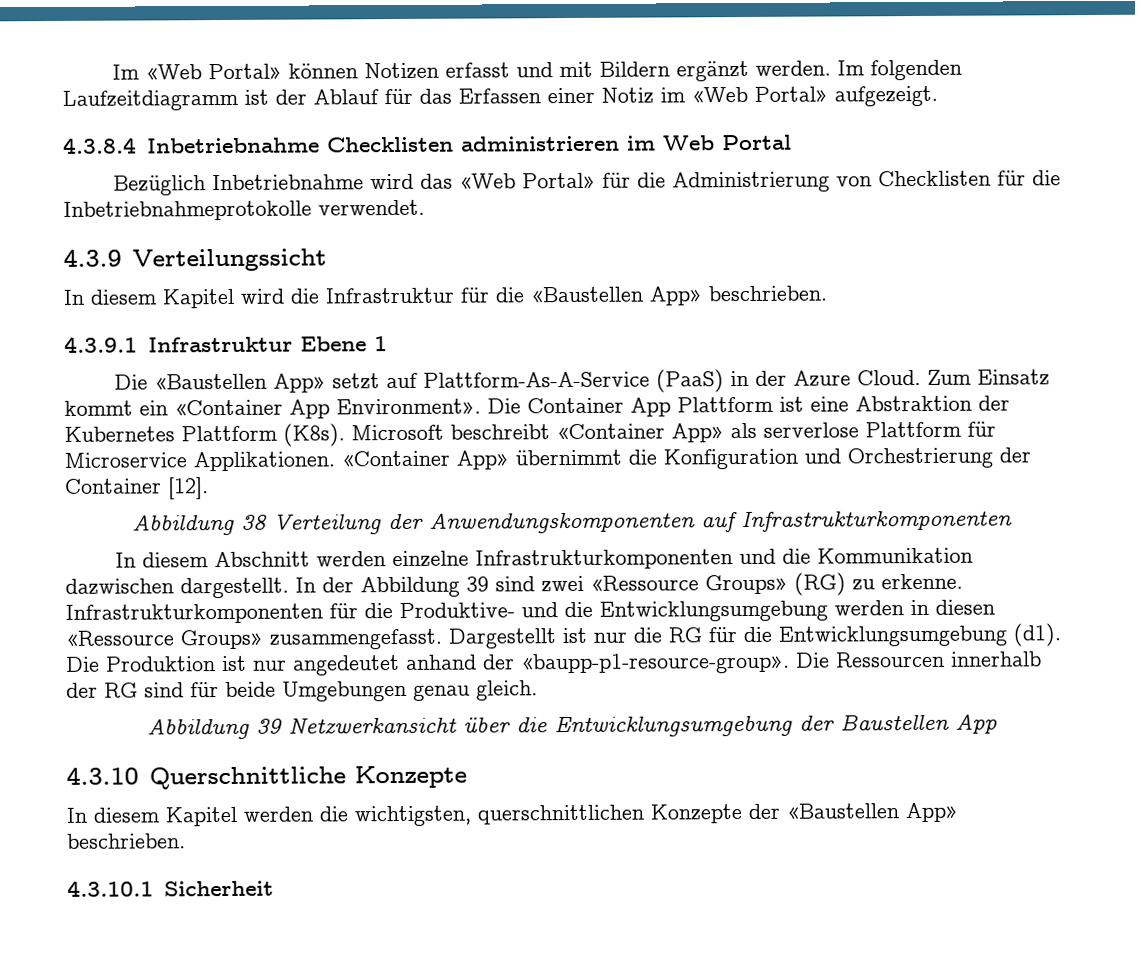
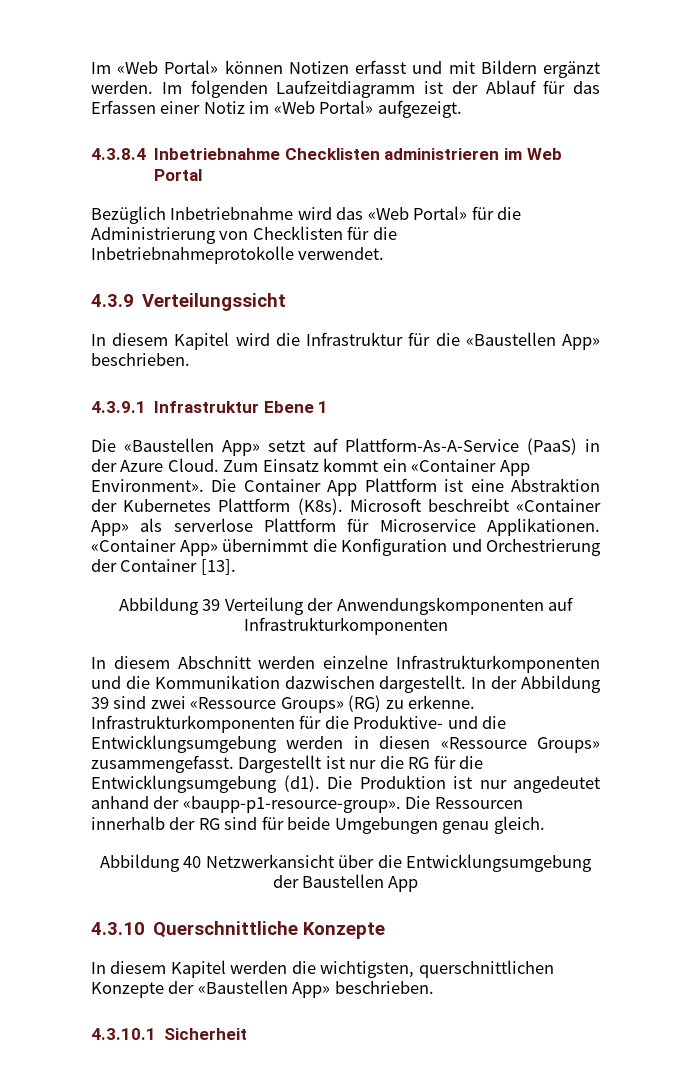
[167,477,209,500] [131,514,267,536] [12]. // Abbildung 38 -> [200,559,236,575] [118,597,221,615] [13]. // Abbildung 39
[256,718,282,734] 39 -> [183,856,202,868] 40

